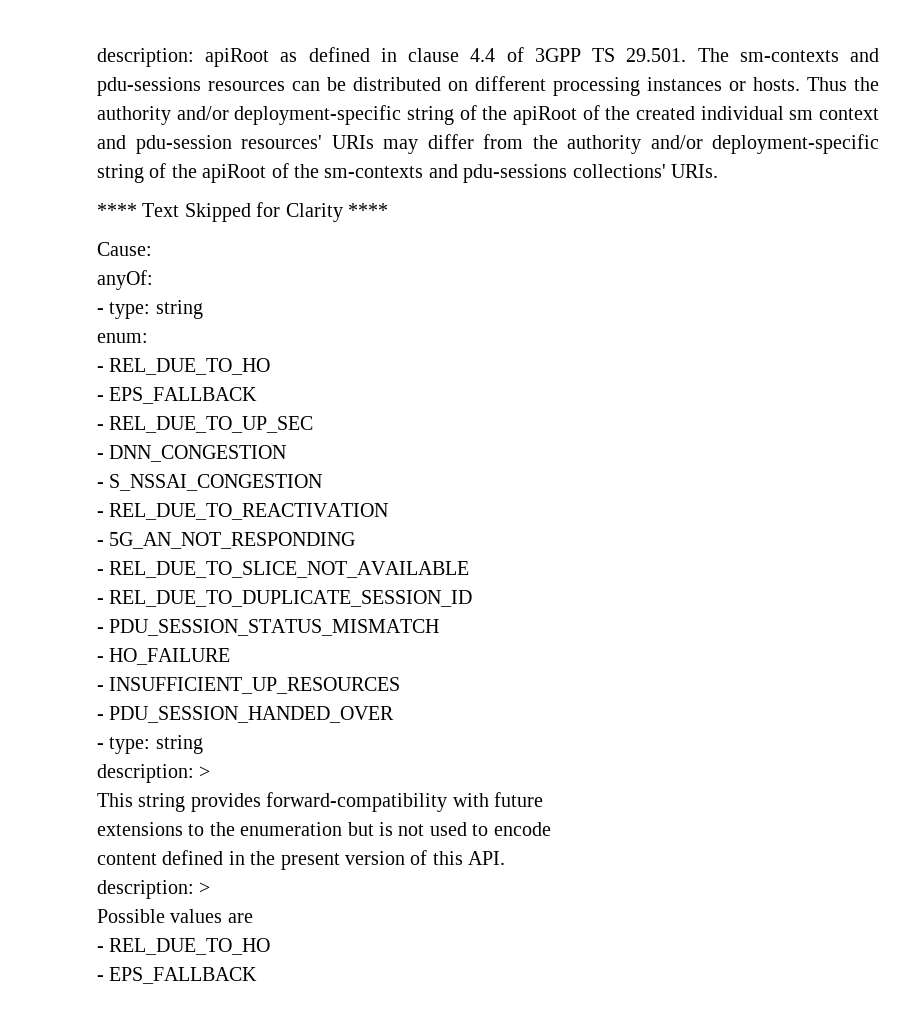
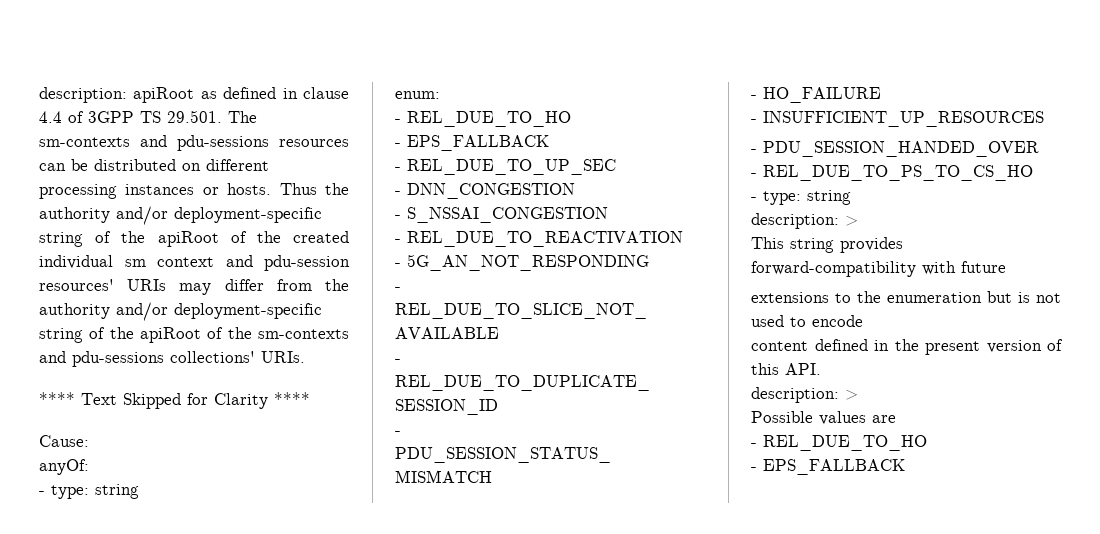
(395, 714) none -> [751,165,1033,181] // - REL_DUE_TO_PS_TO_CS_HO

